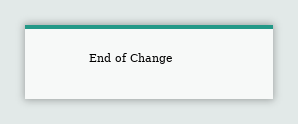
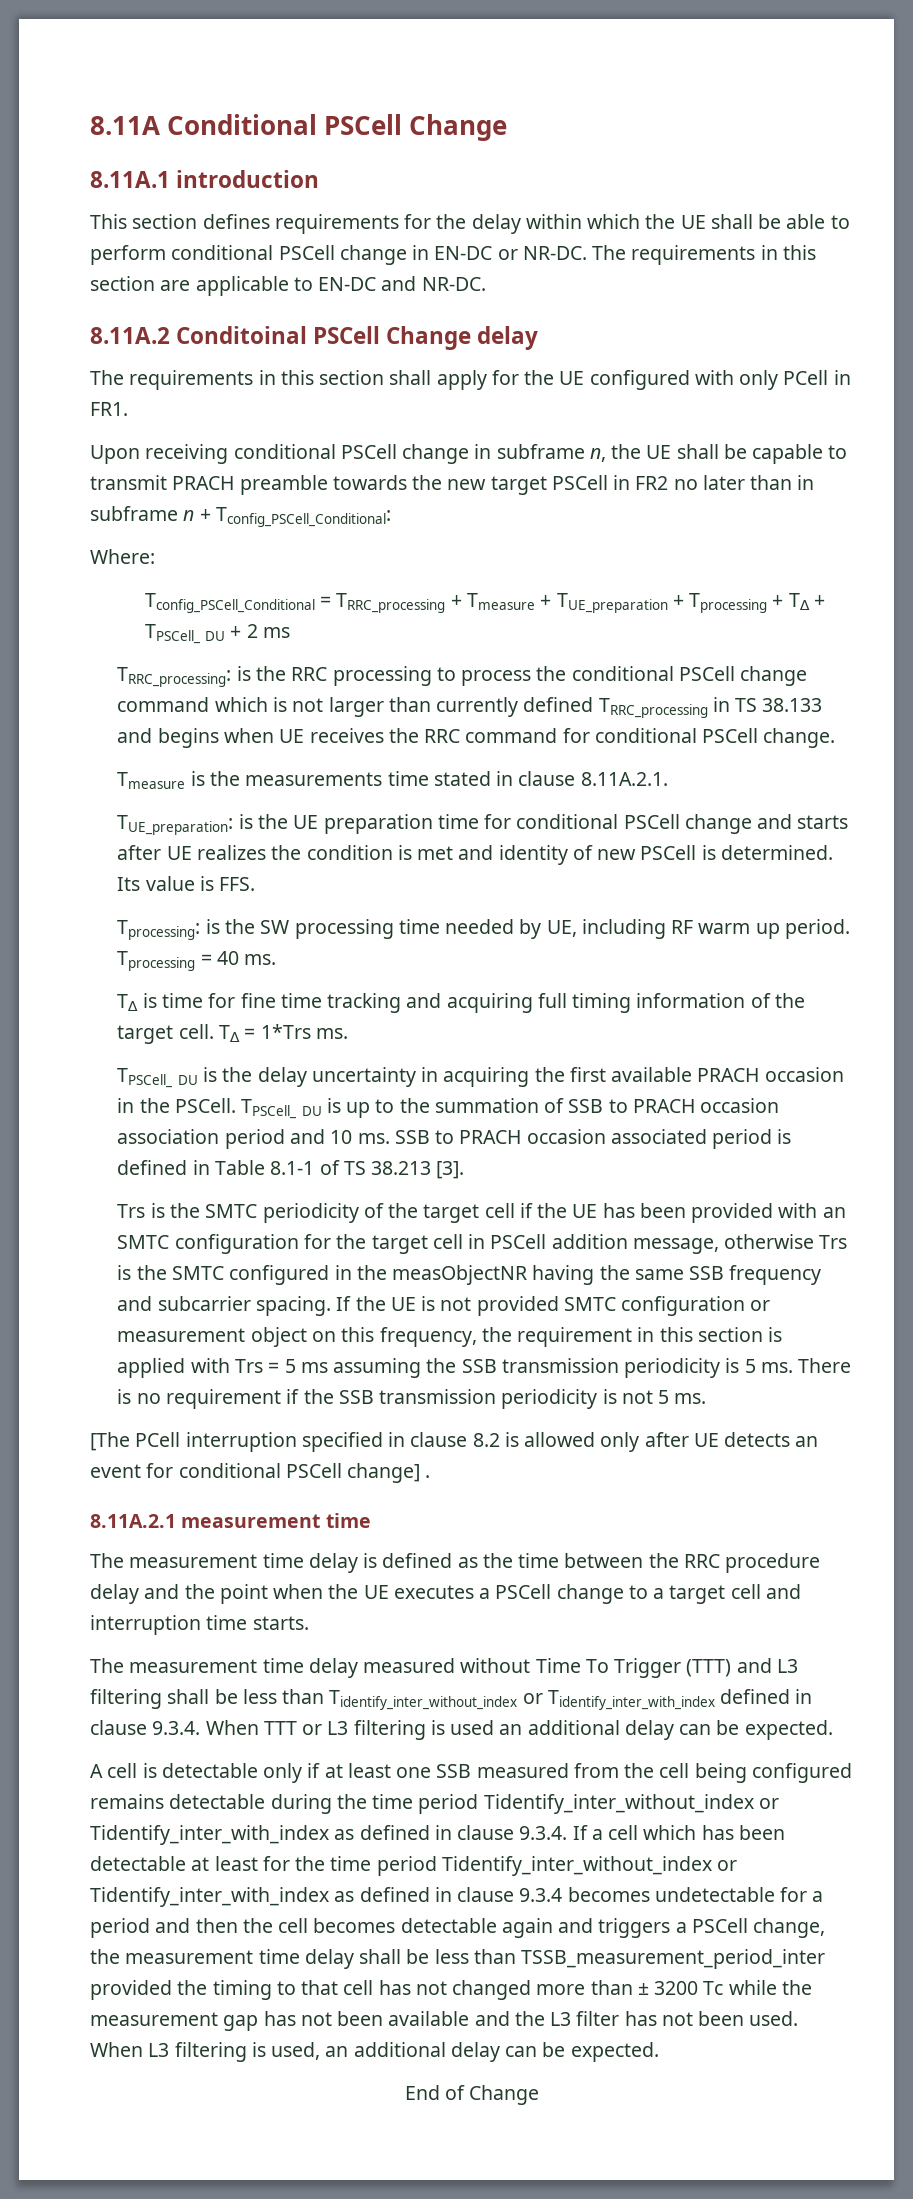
(89, 57) none -> [90,114,508,141] [90,170,320,188] [90,214,850,234] [90,245,816,265] [90,276,486,296] [90,326,539,350] [90,370,851,390] [90,402,128,416] [90,444,848,464] [90,475,815,495] [90,506,391,527] [90,549,155,564] [144,593,825,613] [144,624,291,644] [117,666,808,687] [117,697,823,718] [117,728,836,748] [117,771,668,789] [117,814,849,835] [117,845,833,865] [117,876,256,891] [117,919,850,940] [117,951,277,971] [117,993,805,1013] [117,1024,348,1044] [117,1067,844,1088] [117,1098,780,1119] [117,1129,792,1149] [117,1160,465,1179] [117,1203,846,1223] [117,1234,848,1254] [117,1265,822,1285] [117,1296,771,1316] [117,1327,783,1347] [117,1358,852,1378] [117,1389,707,1409] [90,1432,819,1452] [90,1463,431,1483] [90,1513,371,1528] [90,1553,821,1573] [90,1584,801,1604] [90,1615,309,1635] [90,1658,798,1678] [90,1689,813,1710] [90,1720,833,1740] [90,1763,852,1783] [90,1794,779,1814] [90,1825,785,1845] [90,1856,738,1876] [90,1887,824,1907] [90,1918,826,1938] [90,1949,826,1969] [90,1980,812,2000] [90,2011,799,2031] [90,2042,659,2062] 8.11A Conditional PSCell Change // 8.11A.1 introduction // This section defines requirements for the delay within which the UE shall be able to perform conditional PSCell change in EN-DC or NR-DC. The requirements in this section are applicable to EN-DC and NR-DC. // 8.11A.2 Conditoinal PSCell Change delay // The requirements in this section shall apply for the UE configured with only PCell in FR1. // Upon receiving conditional PSCell change in subframe n, the UE shall be capable to transmit PRACH preamble towards the new target PSCell in FR2 no later than in subframe n + Tconfig_PSCell_Conditional: // Where: // Tconfig_PSCell_Conditional = TRRC_processing + Tmeasure + TUE_preparation + Tprocessing + T∆ + TPSCell_ DU + 2 ms // TRRC_processing: is the RRC processing to process the conditional PSCell change command which is not larger than currently defined TRRC_processing in TS 38.133 and begins when UE receives the RRC command for conditional PSCell change. // Tmeasure is the measurements time stated in clause 8.11A.2.1. // TUE_preparation: is the UE preparation time for conditional PSCell change and starts after UE realizes the condition is met and identity of new PSCell is determined. Its value is FFS. // Tprocessing: is the SW processing time needed by UE, including RF warm up period. Tprocessing = 40 ms. // T∆ is time for fine time tracking and acquiring full timing information of the target cell. T∆ = 1*Trs ms. // TPSCell_ DU is the delay uncertainty in acquiring the first available PRACH occasion in the PSCell. TPSCell_ DU is up to the summation of SSB to PRACH occasion association period and 10 ms. SSB to PRACH occasion associated period is defined in Table 8.1-1 of TS 38.213 [3]. // Trs is the SMTC periodicity of the target cell if the UE has been provided with an SMTC configuration for the target cell in PSCell addition message, otherwise Trs is the SMTC configured in the measObjectNR having the same SSB frequency and subcarrier spacing. If the UE is not provided SMTC configuration or measurement object on this frequency, the requirement in this section is applied with Trs = 5 ms assuming the SSB transmission periodicity is 5 ms. There is no requirement if the SSB transmission periodicity is not 5 ms. // [The PCell interruption specified in clause 8.2 is allowed only after UE detects an event for conditional PSCell change] . // 8.11A.2.1 measurement time // The measurement time delay is defined as the time between the RRC procedure delay and the point when the UE executes a PSCell change to a target cell and interruption time starts. // The measurement time delay measured without Time To Trigger (TTT) and L3 filtering shall be less than Tidentify_inter_without_index or Tidentify_inter_with_index defined in clause 9.3.4. When TTT or L3 filtering is used an additional delay can be expected. // A cell is detectable only if at least one SSB measured from the cell being configured remains detectable during the time period Tidentify_inter_without_index or Tidentify_inter_with_index as defined in clause 9.3.4. If a cell which has been detectable at least for the time period Tidentify_inter_without_index or Tidentify_inter_with_index as defined in clause 9.3.4 becomes undetectable for a period and then the cell becomes detectable again and triggers a PSCell change, the measurement time delay shall be less than TSSB_measurement_period_inter provided the timing to that cell has not changed more than ± 3200 Tc while the measurement gap has not been available and the L3 filter has not been used. When L3 filtering is used, an additional delay can be expected. //

